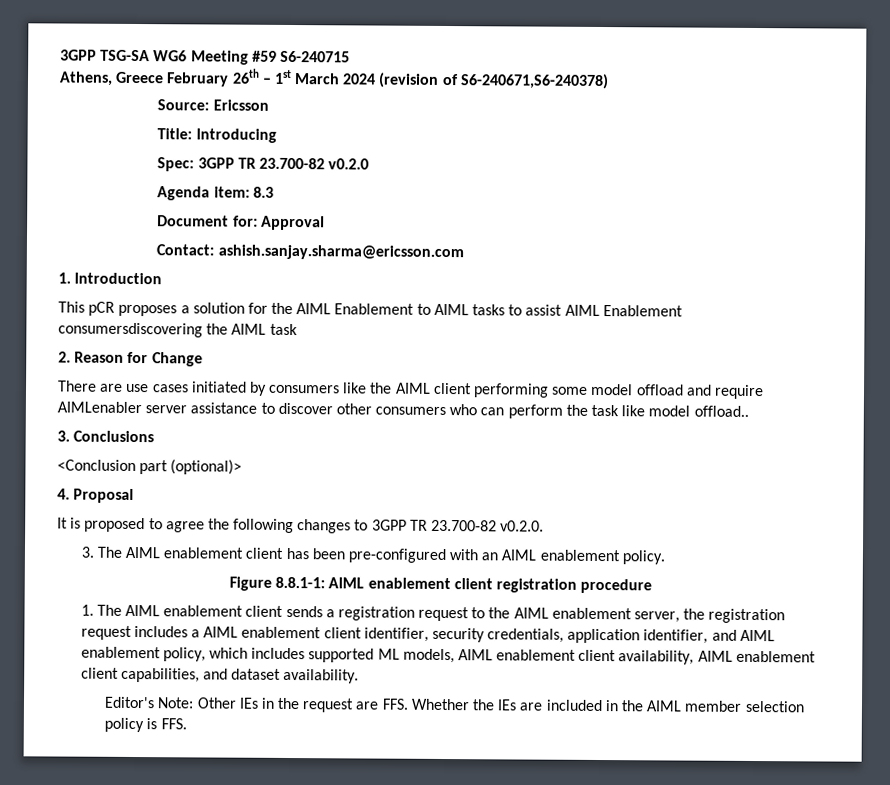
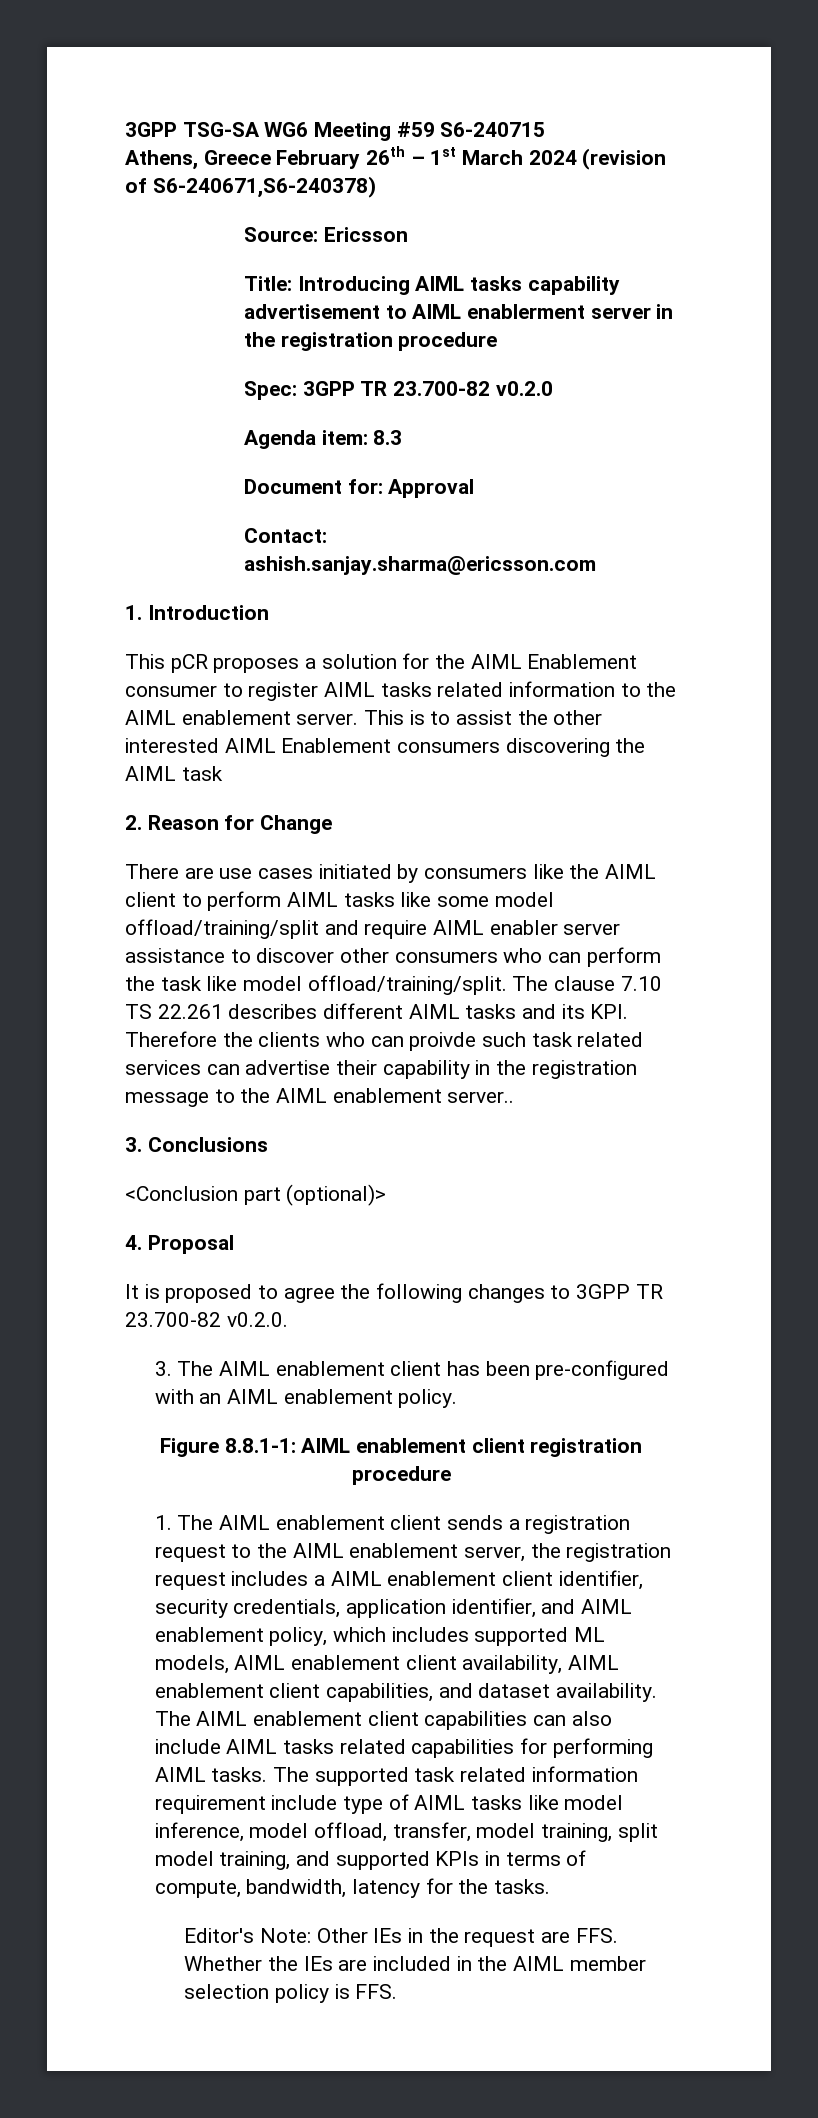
(277, 135) none -> [415,276,620,295] [243,304,674,319] [243,332,498,351] AIML tasks capability advertisement to AIML enablerment server in the registration procedure
[416,303,683,317] [58,322,203,338] to AIML tasks to assist AIML Enablement consumersdiscovering -> [125,681,677,701] [125,710,603,725] [125,738,610,757] consumer to register AIML tasks related information to the AIML enablement server. This is to assist the other interested AIML Enablement consumers discovering
[473,383,550,398] performing -> [181,891,432,911] to perform AIML tasks like
[635,384,684,396] offload -> [125,919,319,939] offload/training/split
[57,401,142,414] AIMLenabler -> [433,920,558,935] AIML enabler
[693,405,749,417] offload.. -> [307,975,662,995] [125,1003,629,1019] [125,1031,644,1051] [125,1060,637,1079] [125,1088,515,1107] offload/training/split. The clause 7.10 TS 22.261 describes different AIML tasks and its KPI. Therefore the clients who can proivde such task related services can advertise their capability in the registration message to the AIML enablement server..
(360, 676) none -> [154,1711,612,1730] [154,1738,653,1758] [154,1766,638,1786] [154,1794,624,1814] [154,1822,658,1842] [154,1850,587,1870] [154,1878,551,1898] The AIML enablement client capabilities can also include AIML tasks related capabilities for performing AIML tasks. The supported task related information requirement include type of AIML tasks like model inference, model offload, transfer, model training, split model training, and supported KPIs in terms of compute, bandwidth, latency for the tasks.

